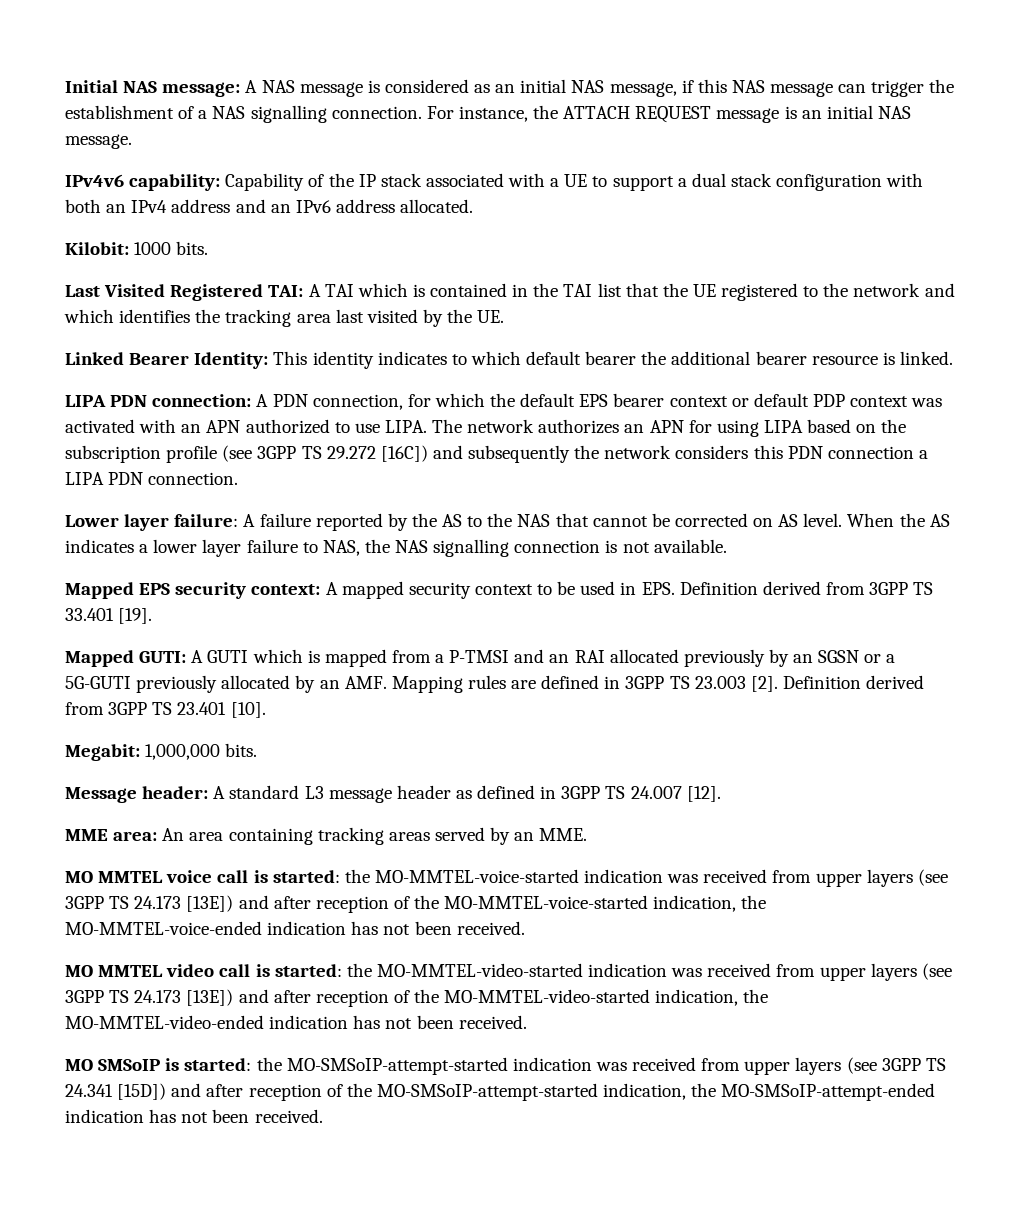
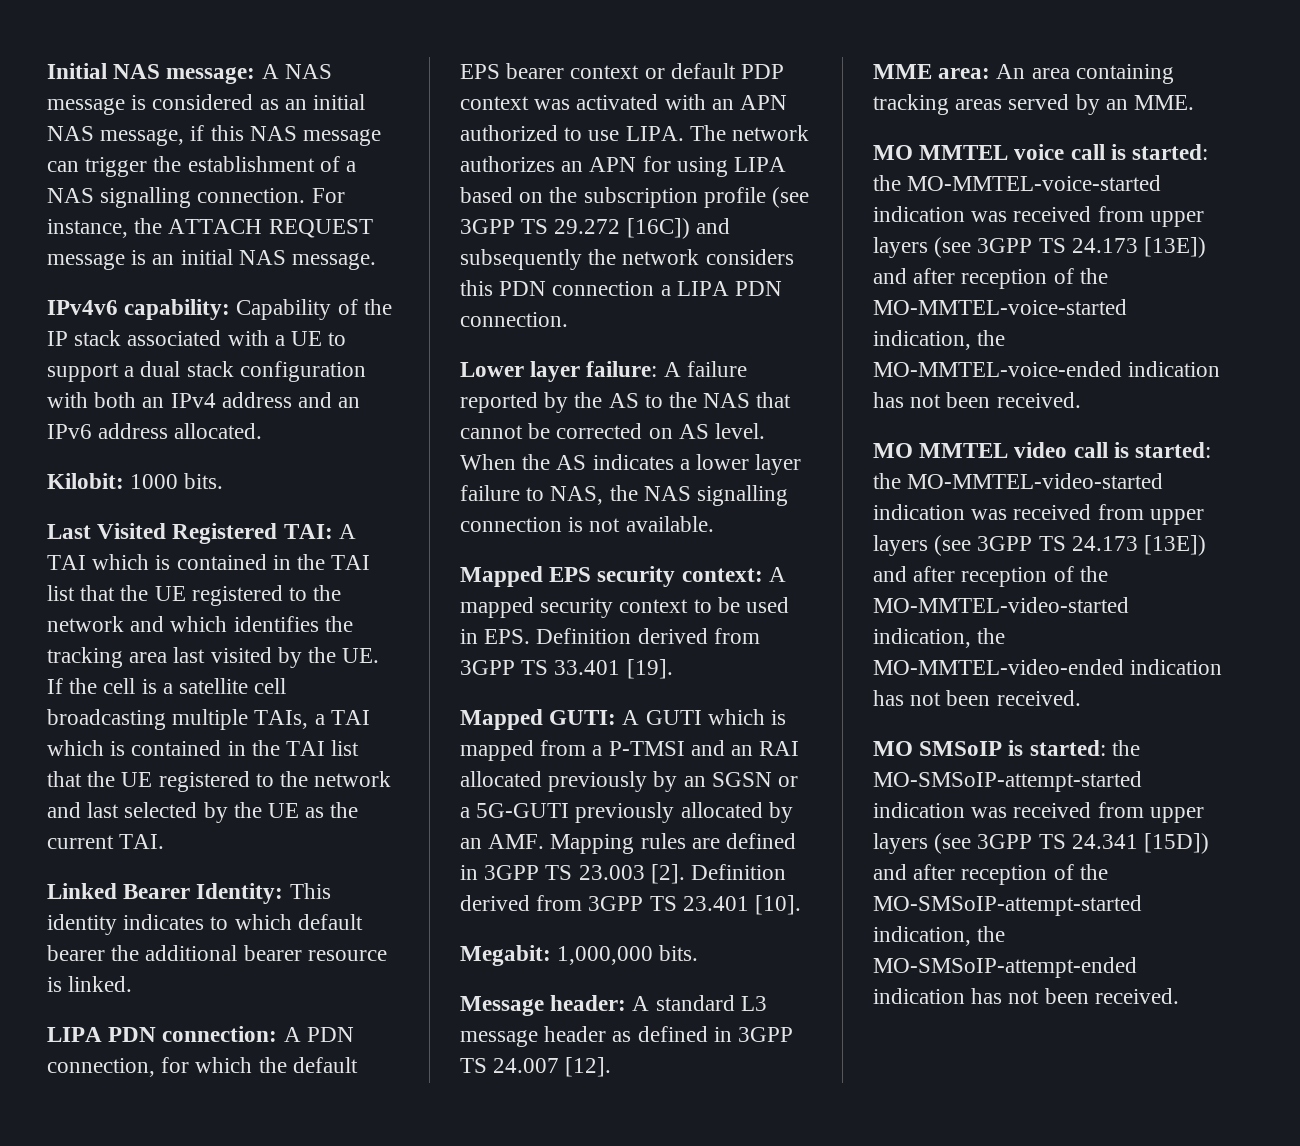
(505, 316) none -> [47,678,287,694] [47,709,370,730] [47,740,360,756] [47,771,392,792] [47,802,359,823] [47,834,165,849] If the cell is a satellite cell broadcasting multiple TAIs, a TAI which is contained in the TAI list that the UE registered to the network and last selected by the UE as the current TAI.

